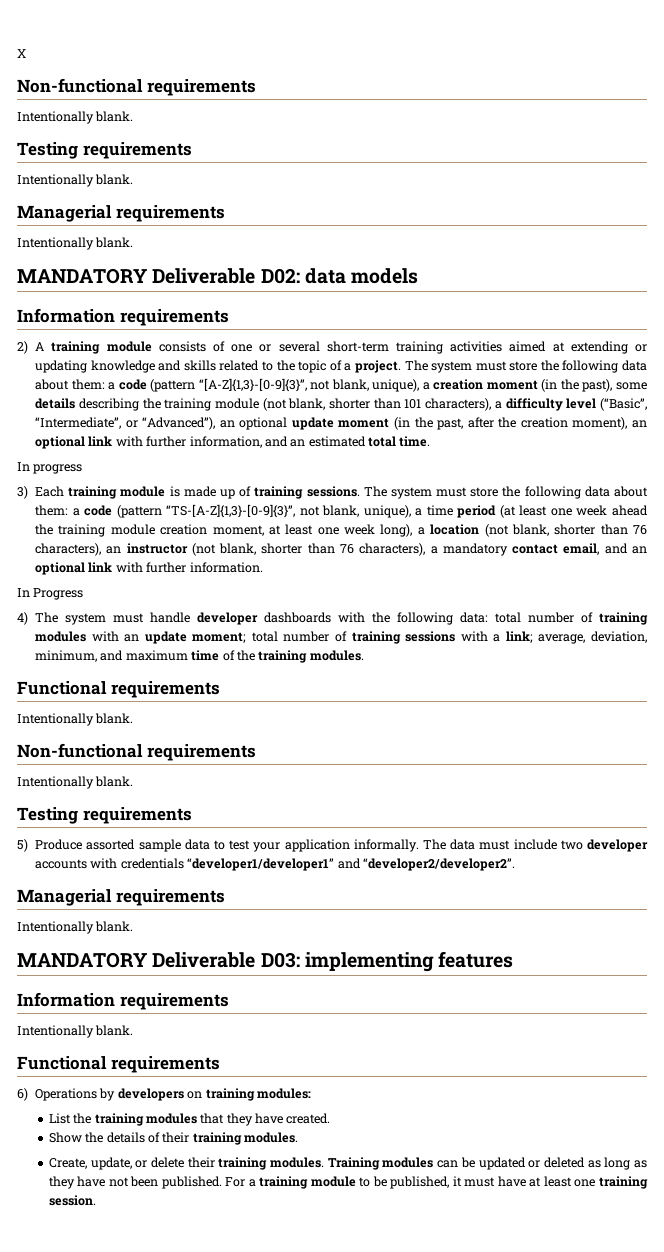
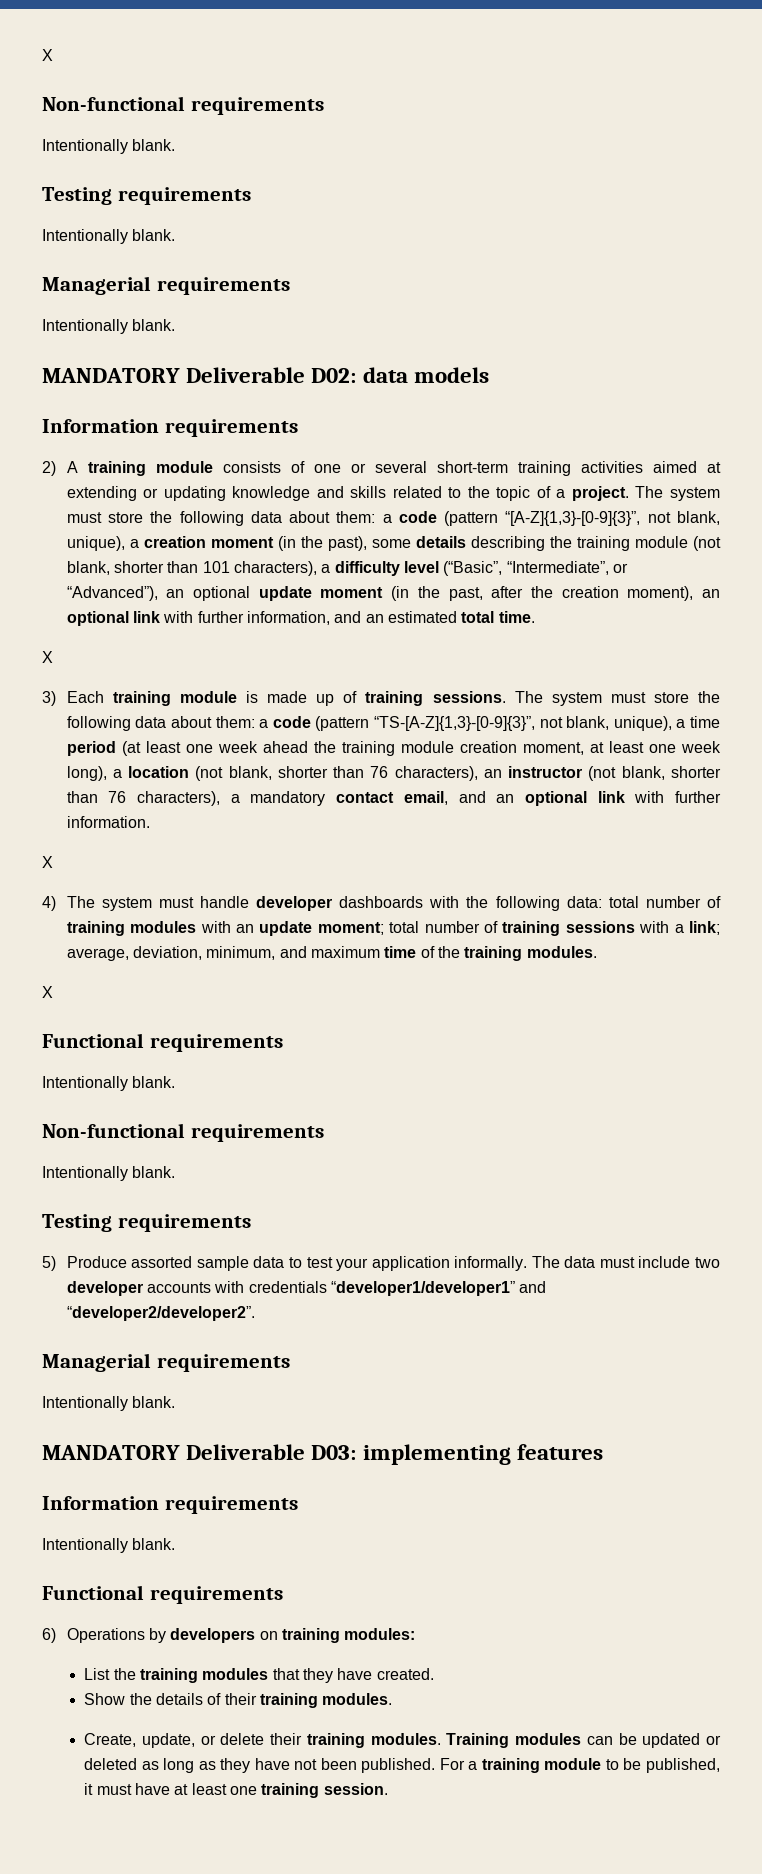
[17,462,83,474] In progress -> [42,651,53,663] X
[17,588,84,600] In Progress -> [42,856,53,868] X
(364, 655) none -> [42,986,53,998] // X

